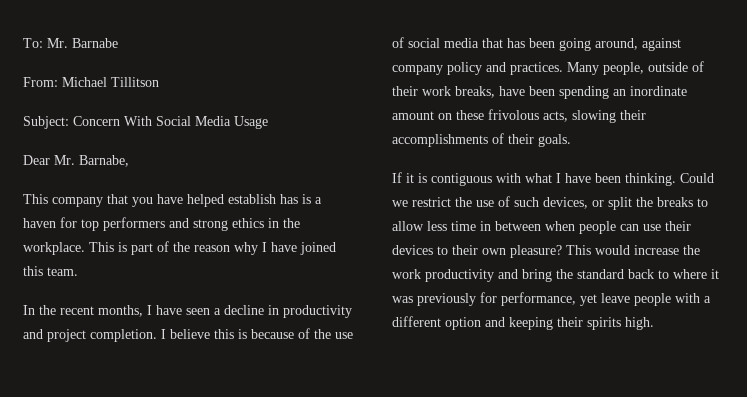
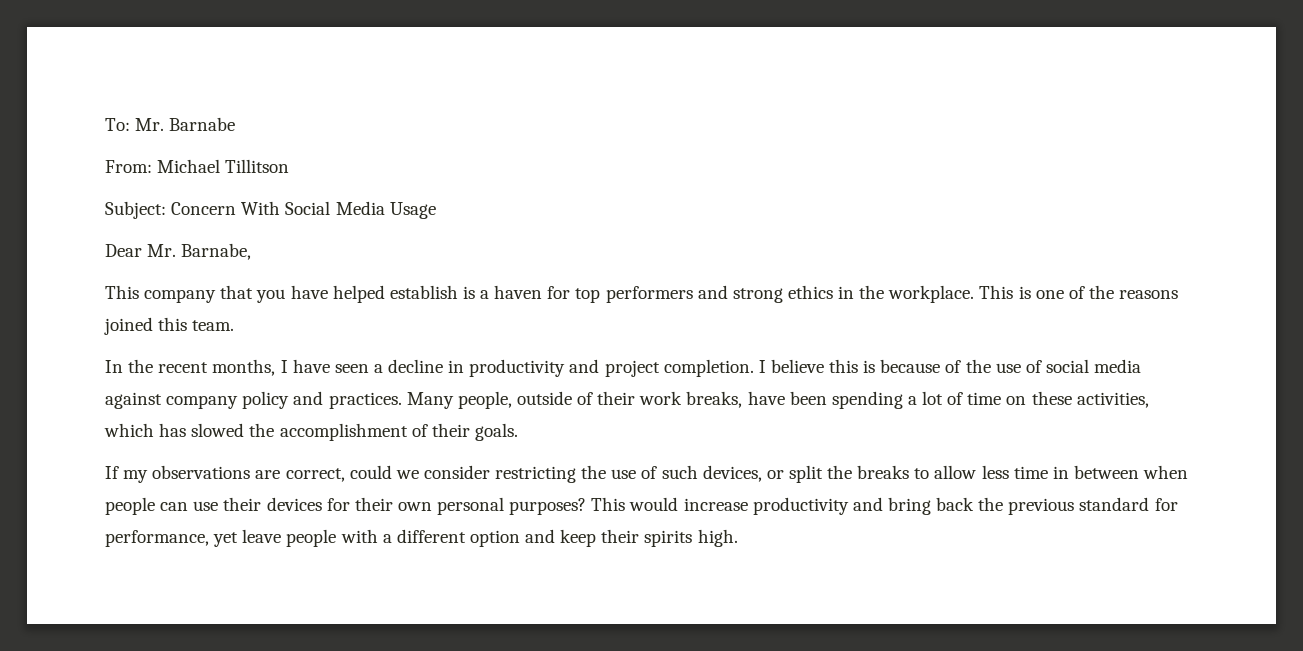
[280,194,298,204] has -> (458, 292) none
[131,241,297,255] part of the reason why I have -> [1035,285,1179,299] one of the reasons
[482,38,638,51] that has been going around, -> (1142, 366) none
[613,86,687,96] [392,109,646,123] [392,133,571,147] [392,172,714,186] [392,197,451,207] an inordinate amount on these frivolous acts, slowing their accomplishments of their goals. // If it is contiguous with what I have been thinking. Could we restrict -> [907,391,1149,408] [104,423,518,441] [105,465,577,483] a lot of time on these activities, which has slowed the accomplishment of their goals. // If my observations are correct, could we consider restricting
[437,246,448,255] to -> [326,498,350,511] for
[510,245,562,258] pleasure? -> [437,497,587,515] personal purposes?
[683,245,700,255] [392,269,421,279] the work -> (748, 504) none
[556,269,719,279] [392,293,476,306] the standard back to where it was previously -> [936,497,1150,515] back the previous standard
[509,317,553,330] keeping -> [560,529,597,547] keep

